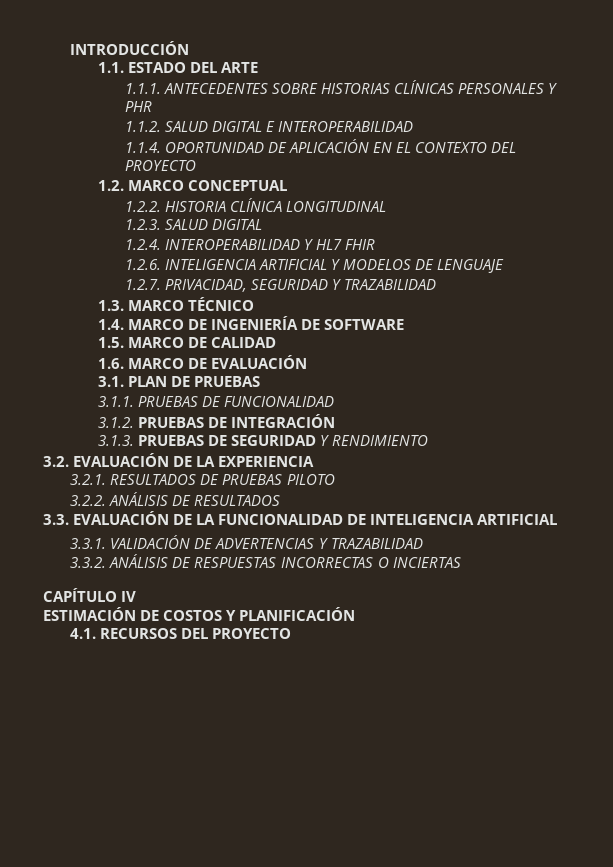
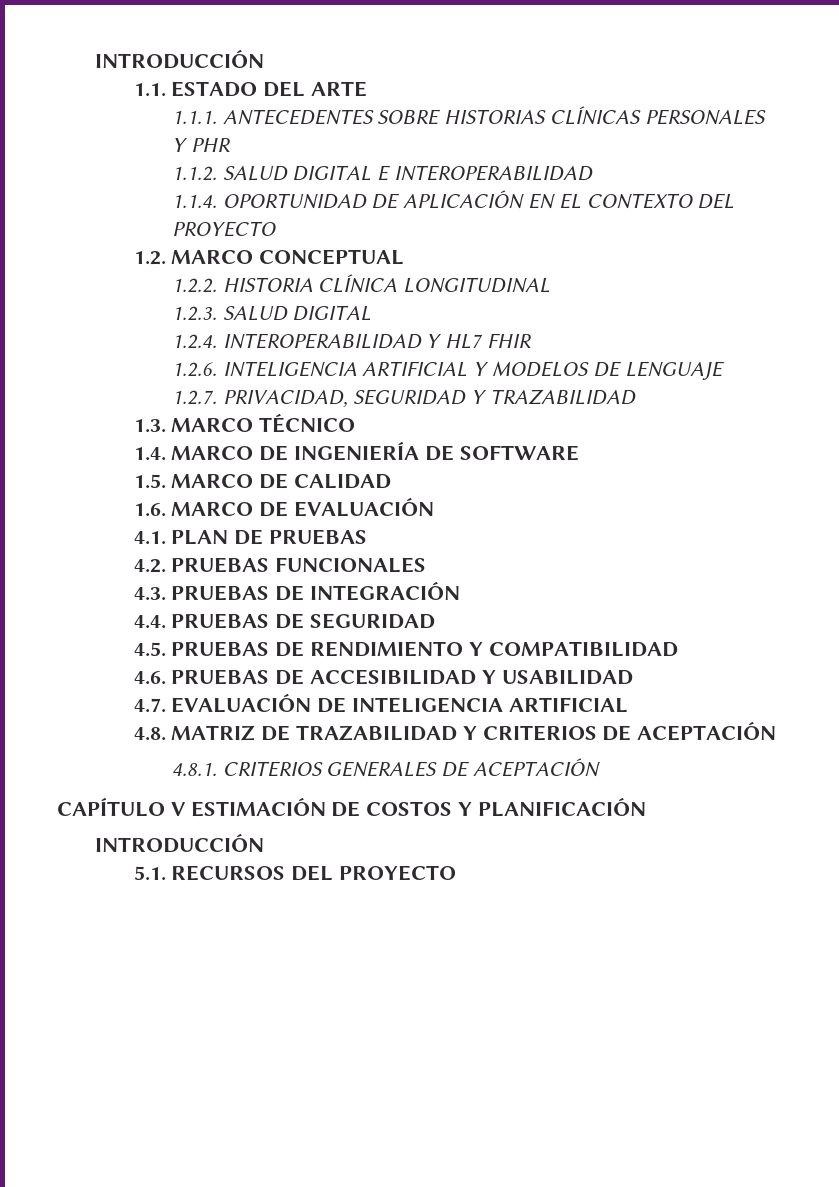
[97,376,124,387] 3.1. -> [133,531,166,545] 4.1.
[97,396,334,407] [97,417,134,428] 3.1.1. PRUEBAS DE FUNCIONALIDAD // 3.1.2. -> [133,557,427,573] [133,587,166,601] 4.2. PRUEBAS FUNCIONALES // 4.3.
[97,435,134,446] 3.1.3. -> [133,615,166,629] 4.4.
[319,435,428,446] [43,453,315,467] [70,474,335,485] [70,492,281,506] [43,511,558,525] [70,535,423,549] [70,554,461,568] Y RENDIMIENTO // 3.2. EVALUACIÓN DE LA EXPERIENCIA // 3.2.1. RESULTADOS DE PRUEBAS PILOTO // 3.2.2. ANÁLISIS DE RESULTADOS // 3.3. EVALUACIÓN DE LA FUNCIONALIDAD DE INTELIGENCIA ARTIFICIAL // 3.3.1. VALIDACIÓN DE ADVERTENCIAS Y TRAZABILIDAD // 3.3.2. ANÁLISIS DE RESPUESTAS INCORRECTAS O INCIERTAS -> [133,641,678,657] [133,669,633,685] [133,693,628,713] [133,721,777,741] [171,758,601,777] // 4.5. PRUEBAS DE RENDIMIENTO Y COMPATIBILIDAD // 4.6. PRUEBAS DE ACCESIBILIDAD Y USABILIDAD // 4.7. EVALUACIÓN DE INTELIGENCIA ARTIFICIAL // 4.8. MATRIZ DE TRAZABILIDAD Y CRITERIOS DE ACEPTACIÓN // 4.8.1. CRITERIOS GENERALES DE ACEPTACIÓN
[121,591,137,602] IV // -> [170,802,186,816] V
[70,628,97,639] 4.1. -> [95,833,265,853] [133,866,166,881] INTRODUCCIÓN // 5.1.

